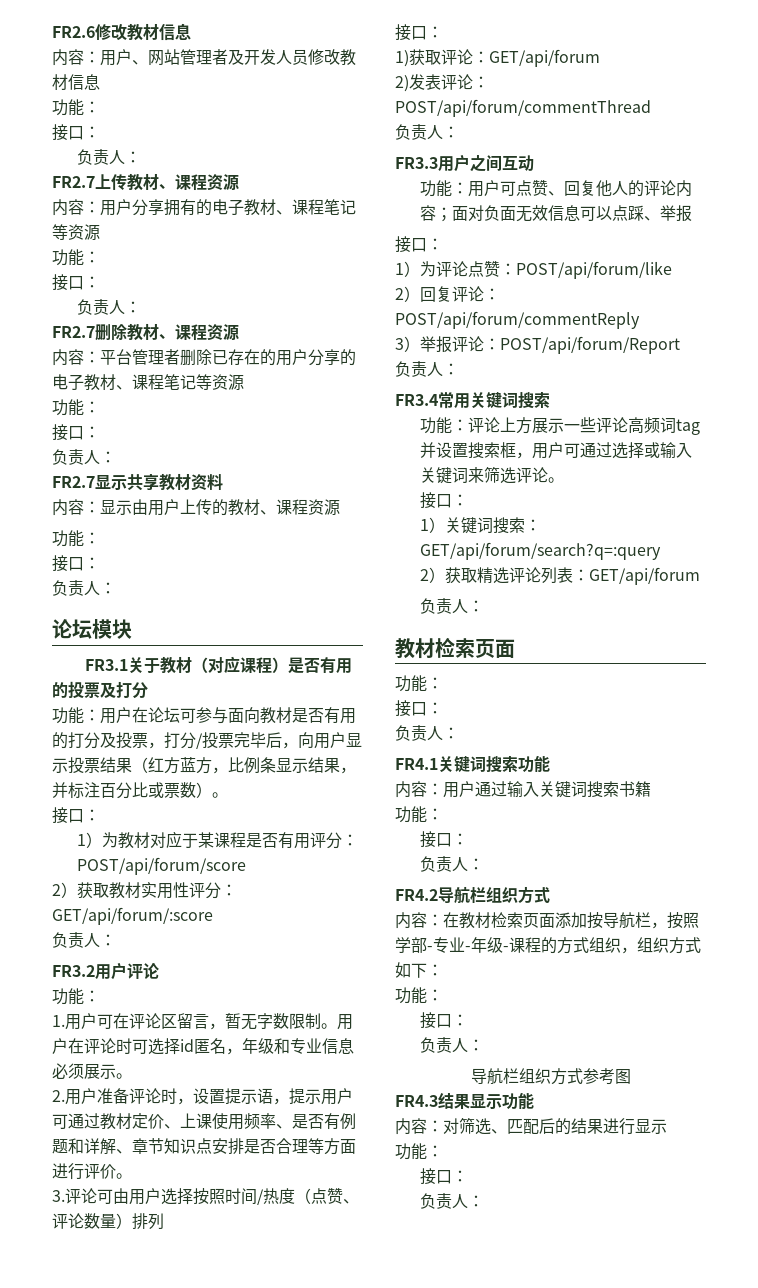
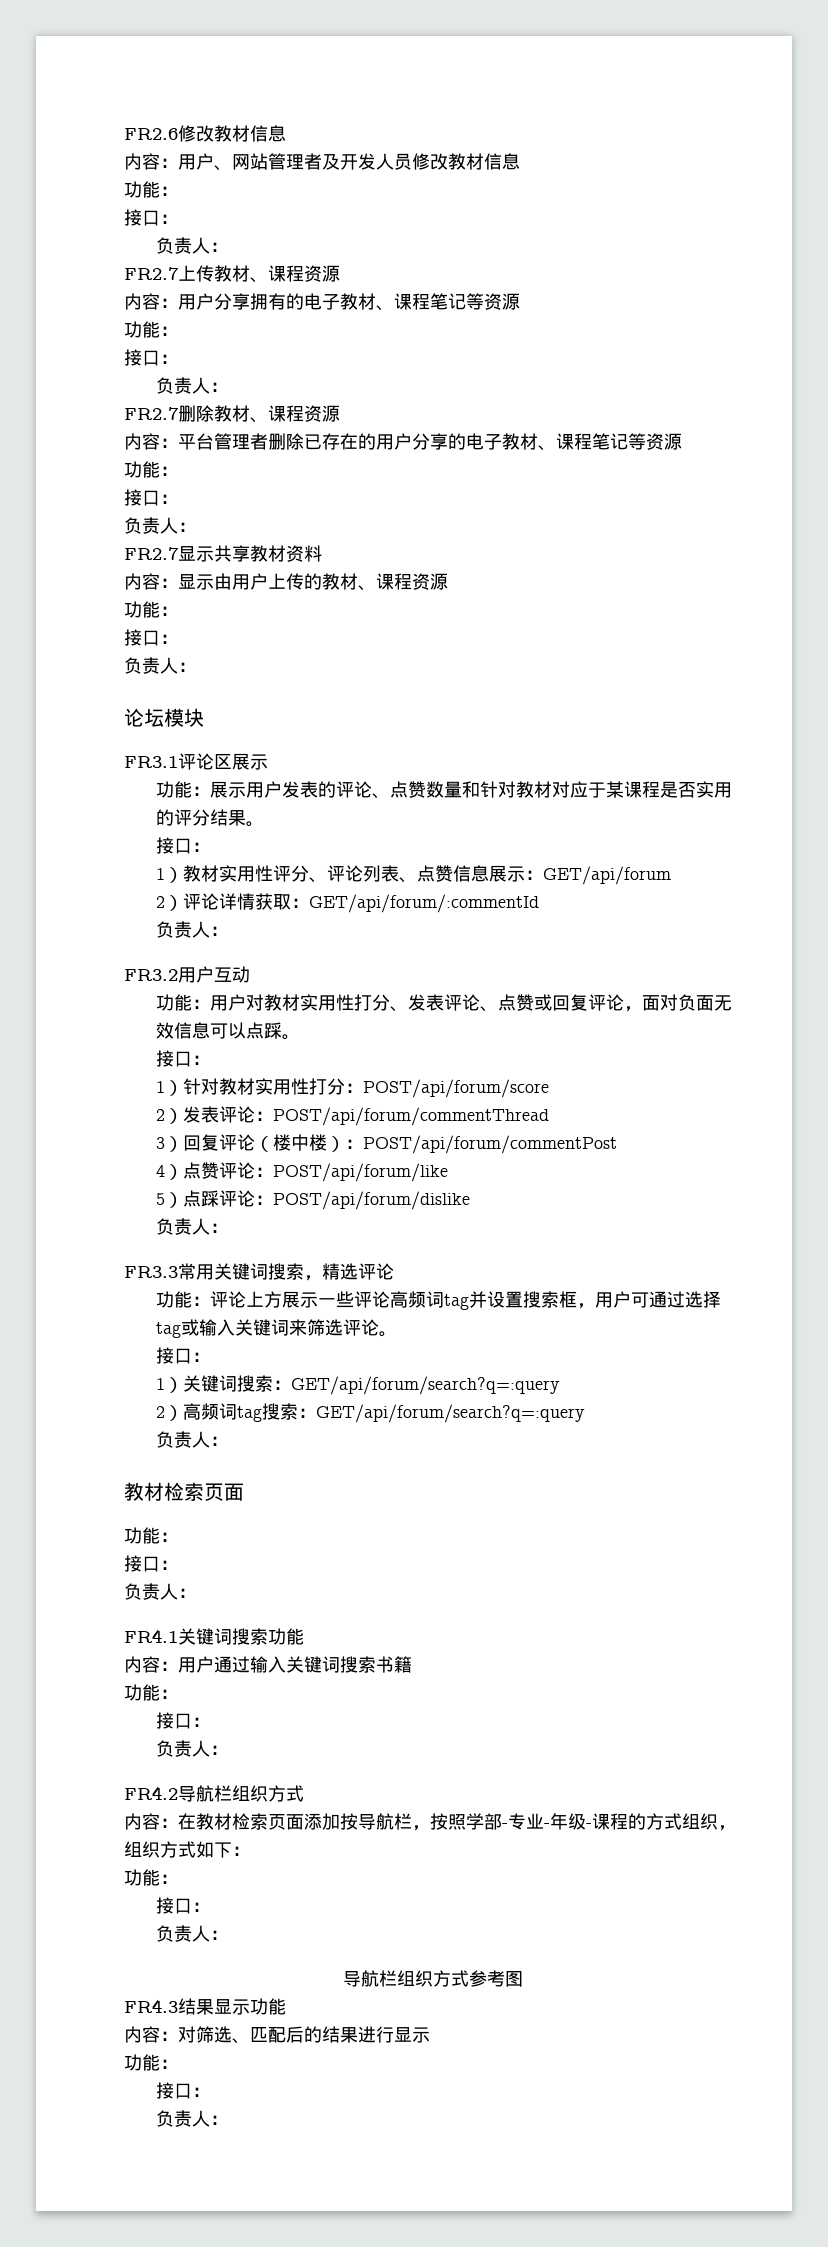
[128,656,353,674] [52,681,148,699] [52,707,356,724] [52,732,362,749] [52,757,356,774] [52,782,228,799] [52,807,100,824] [77,832,119,848] 关于教材（对应课程）是否有用的投票及打分 // 功能：用户在论坛可参与面向教材是否有用的打分及投票，打分/投票完毕后，向用户显示投票结果（红方蓝方，比例条显示结果，并标注百分比或票数）。 // 接口： // 1）为 -> [178,753,268,770] [156,781,517,799] 评论区展示 // 功能：展示用户发表的评论、点赞数量和针对
[278,832,359,849] [77,857,247,875] [52,882,237,899] [52,907,213,925] [52,932,116,948] [52,962,159,980] [52,988,100,1005] [52,1013,353,1030] [52,1038,354,1055] [52,1063,132,1079] [52,1088,353,1105] [52,1113,356,1130] [52,1138,356,1155] [52,1163,132,1180] [52,1188,359,1205] [52,1213,164,1230] [395,24,443,41] [395,49,600,67] [395,74,489,92] [395,99,651,117] [395,124,459,140] [395,154,534,172] [420,180,693,197] [420,205,453,222] 有用评分：POST/api/forum/score // 2）获取教材实用性评分：GET/api/forum/:score // 负责人： // FR3.2用户评论 // 功能： // 1.用户可在评论区留言，暂无字数限制。用户在评论时可选择id匿名，年级和专业信息必须展示。 // 2.用户准备评论时，设置提示语，提示用户可通过教材定价、上课使用频率、是否有例题和详解、章节知识点安排是否合理等方面进行评价。 // 3.评论可由用户选择按照时间/热度（点赞、评论数量）排列 // 接口： // 1)获取评论：GET/api/forum // 2)发表评论：POST/api/forum/commentThread // 负责人： // FR3.3用户之间互动 // 功能：用户可点赞、回复他人的评论内容； -> [696,781,733,798] [156,809,265,827] [156,837,211,854] [156,865,672,885] [156,893,540,913] [156,921,229,938] [124,966,250,983] [156,994,643,1012] 实用的评分结果。 // 接口： // 1）教材实用性评分、评论列表、点赞信息展示：GET/api/forum // 2）评论详情获取：GET/api/forum/:commentId // 负责人： // FR3.2用户互动 // 功能：用户对教材实用性打分、发表评论、点赞或回复评论，
[644,205,693,222] [395,236,443,253] [395,261,672,279] [395,286,500,302] [395,311,640,329] [395,336,680,354] [395,361,459,377] [395,394,438,406] 、举报 // 接口： // 1）为评论点赞：POST/api/forum/like // 2）回复评论：POST/api/forum/commentReply // 3）举报评论：POST/api/forum/Report // 负责人： // FR3.4 -> [282,1034,301,1040] [156,1050,211,1067] [156,1078,550,1098] [156,1106,550,1126] [156,1134,618,1154] [156,1162,449,1182] [156,1190,471,1210] [156,1218,229,1235] [124,1266,178,1278] 。 // 接口： // 1）针对教材实用性打分：POST/api/forum/score // 2）发表评论：POST/api/forum/commentThread // 3）回复评论（楼中楼）：POST/api/forum/commentPost // 4）点赞评论：POST/api/forum/like // 5）点踩评论：POST/api/forum/dislike // 负责人： // FR3.3
(550, 400) none -> [304,1263,394,1281] ，精选评论
(645, 450) none -> [156,1322,182,1338] tag
[445,567,701,585] 获取精选评论列表：GET/api/forum -> [183,1403,586,1423] 高频词tag搜索：GET/api/forum/search?q=:query

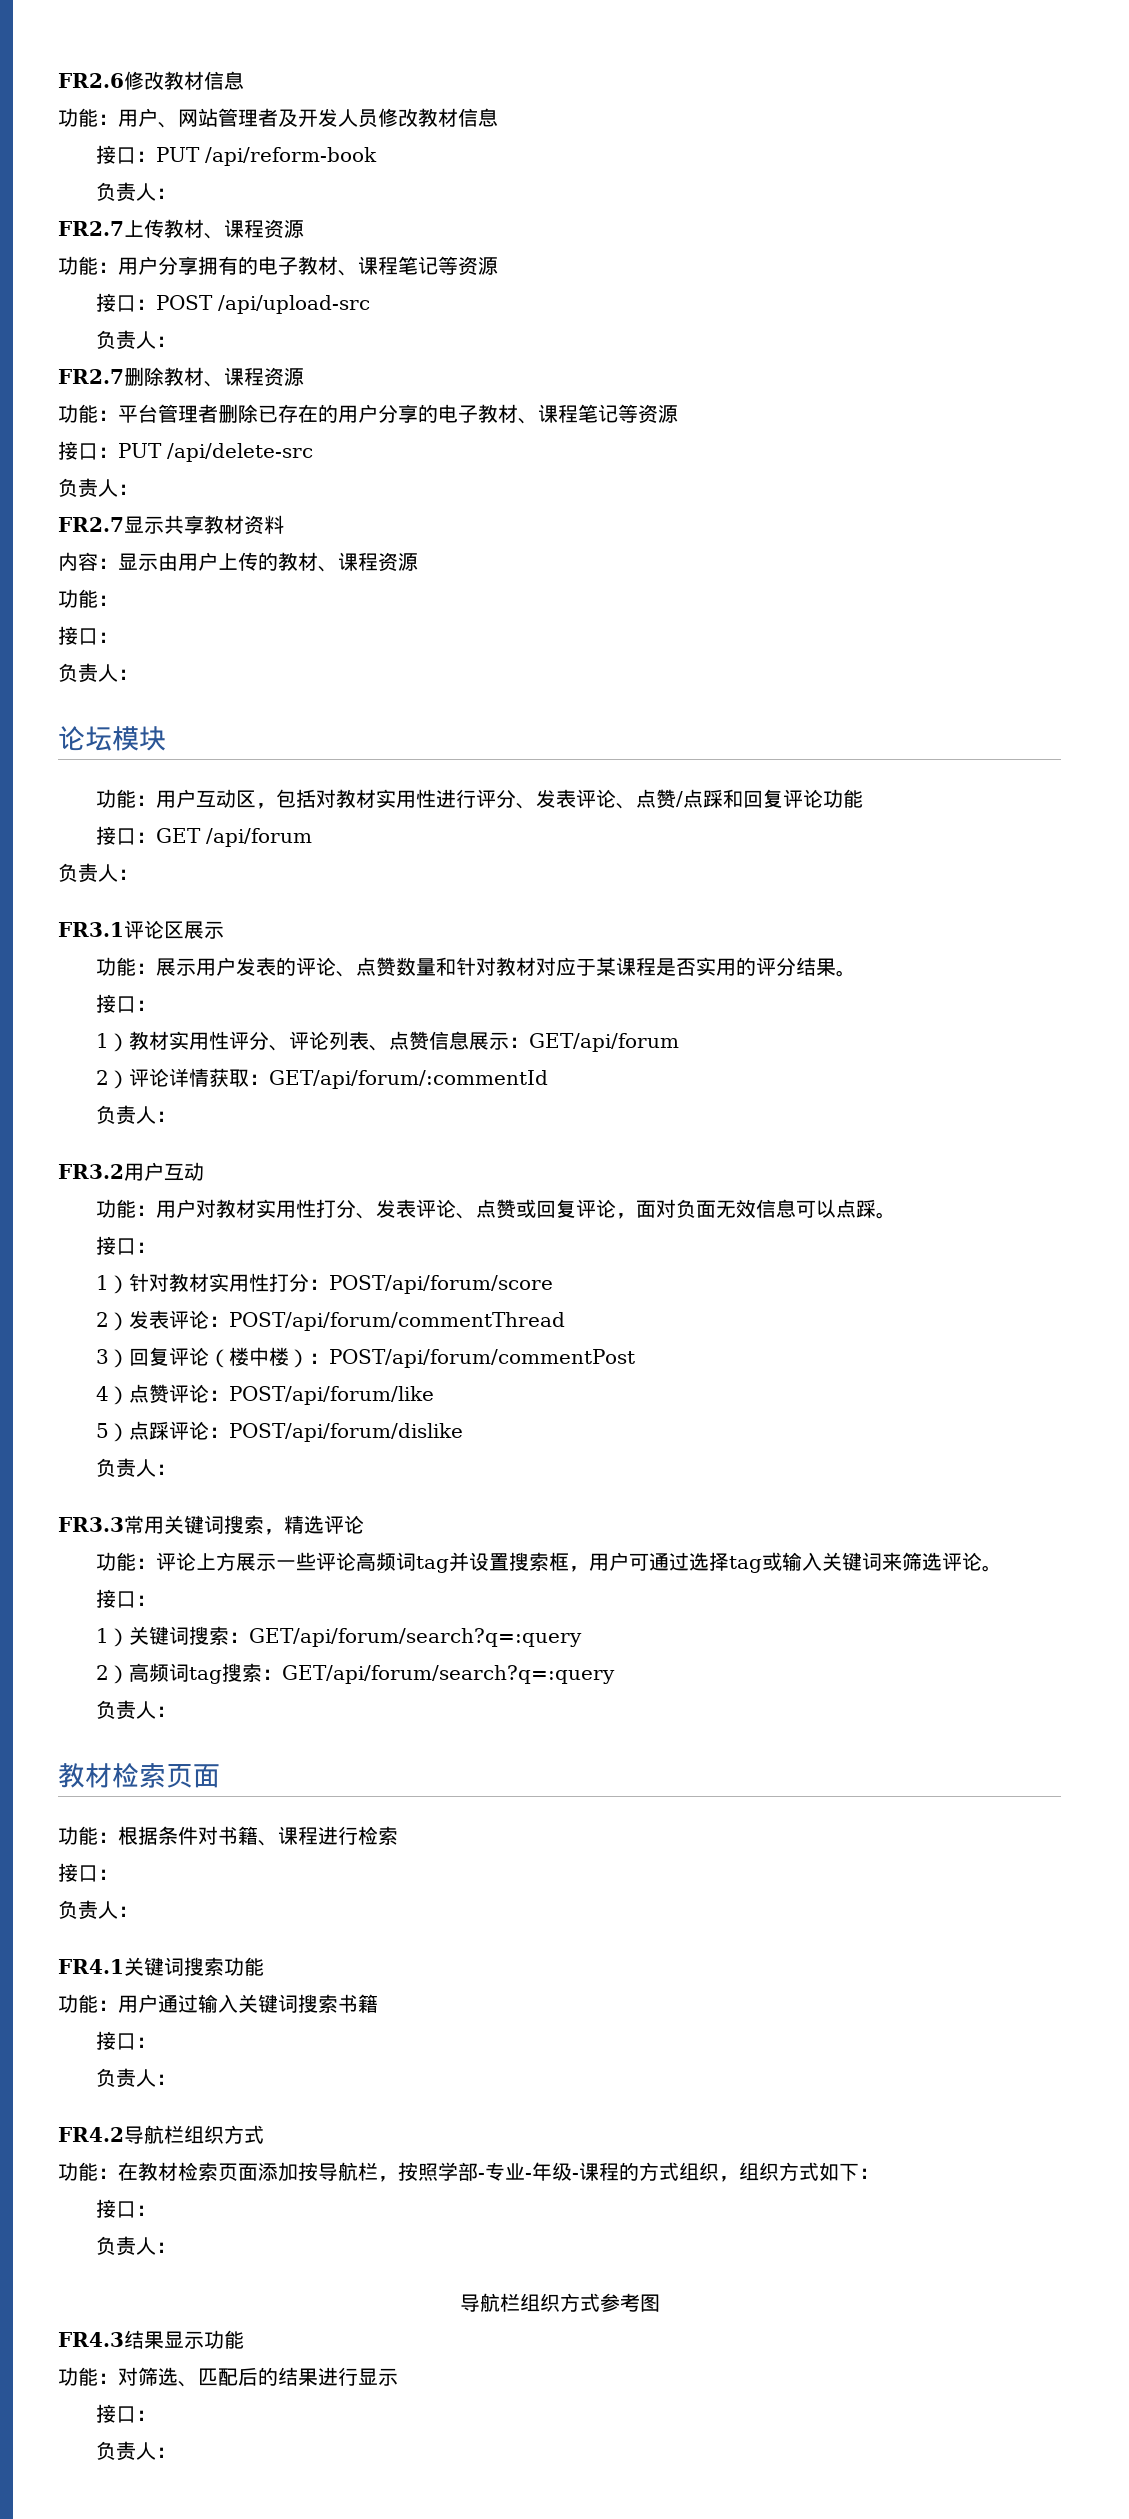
[124,153,160,170] 内容 -> [58,108,98,127] 功能
[124,181,178,198] [124,209,178,226] // 功能： // 接口： -> [95,145,377,166] // 接口：PUT /api/reform-book
[124,293,160,310] 内容 -> [58,256,98,275] 功能
[124,321,178,338] [124,349,178,366] // 功能： // 接口： -> [95,293,370,314] // 接口：POST /api/upload-src
[124,433,160,450] 内容 -> [58,404,98,423] 功能
[124,461,178,478] [124,489,178,506] // 功能： // 接口： -> [58,441,313,462] // 接口：PUT /api/delete-src
(204, 717) none -> [95,789,863,809] [95,826,312,847] [58,863,138,883] // 功能：用户互动区，包括对教材实用性进行评分、发表评论、点赞/点踩和回复评论功能 // 接口：GET /api/forum // 负责人：
(178, 1537) none -> [118,1826,398,1846] 根据条件对书籍、课程进行检索
[124,1656,160,1673] 内容 -> [58,1994,98,2013] 功能
[124,1684,178,1701] // 功能： -> (378, 2003) none
[124,1813,160,1830] 内容 -> [58,2162,98,2181] 功能
[124,1869,178,1886] // 功能： -> (879, 2173) none
[124,2026,160,2043] 内容 -> [58,2367,98,2386] 功能
[124,2054,178,2071] // 功能： -> (398, 2377) none

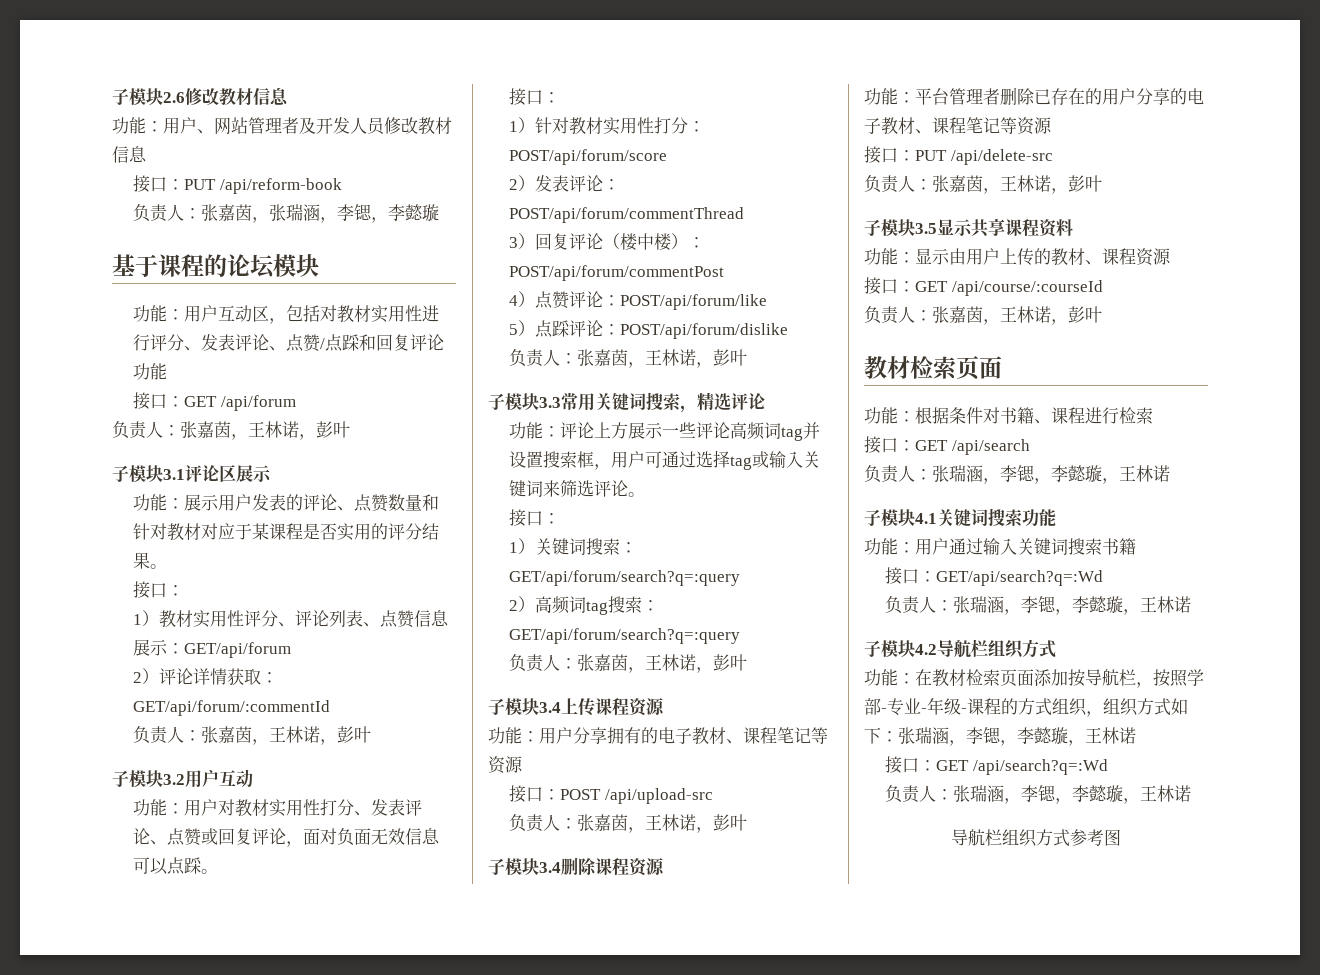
[58,73,124,88] FR2.6 -> [112,88,185,105] 子模块2.6
[58,219,304,239] [58,256,498,276] [95,293,370,314] [95,330,176,350] [58,367,304,387] [58,404,678,424] [58,441,313,462] [58,478,138,498] [58,515,284,535] [58,552,418,572] [58,589,118,608] [58,626,118,645] [58,663,138,683] // FR2.7上传教材、课程资源 // 功能：用户分享拥有的电子教材、课程笔记等资源 // 接口：POST /api/upload-src // 负责人： // FR2.7删除教材、课程资源 // 功能：平台管理者删除已存在的用户分享的电子教材、课程笔记等资源 // 接口：PUT /api/delete-src // 负责人： // FR2.7显示共享教材资料 // 内容：显示由用户上传的教材、课程资源 // 功能： // 接口： // 负责人： // -> [201,204,440,223] [112,254,227,277] 张嘉茵，张瑞涵，李锶，李懿璇 // 基于课程的
[58,922,124,937] // FR3.1 -> [180,421,350,440] [112,465,185,482] 张嘉茵，王林诺，彭叶 // 子模块3.1
[58,1164,124,1179] // FR3.2 -> [201,726,372,745] [112,770,185,787] 张嘉茵，王林诺，彭叶 // 子模块3.2
[58,1517,124,1532] // FR3.3 -> [577,349,748,368] [488,393,561,410] 张嘉茵，王林诺，彭叶 // 子模块3.3
(176, 1711) none -> [577,654,748,673] [488,698,665,716] [488,727,828,745] [488,756,523,774] [509,785,713,804] [509,814,748,833] [488,857,665,876] [864,87,1204,105] [864,117,1052,135] [864,146,1053,165] [864,175,1102,194] [864,218,1073,237] [864,248,1171,266] [864,277,1103,296] [864,306,1102,325] 张嘉茵，王林诺，彭叶 // 子模块3.4上传课程资源 // 功能：用户分享拥有的电子教材、课程笔记等资源 // 接口：POST /api/upload-src // 负责人：张嘉茵，王林诺，彭叶 // 子模块3.4删除课程资源 // 功能：平台管理者删除已存在的用户分享的电子教材、课程笔记等资源 // 接口：PUT /api/delete-src // 负责人：张嘉茵，王林诺，彭叶 // 子模块3.5显示共享课程资料 // 功能：显示由用户上传的教材、课程资源 // 接口：GET /api/course/:courseId // 负责人：张嘉茵，王林诺，彭叶
[58,1900,138,1920] [58,1959,124,1974] // 负责人： // FR4.1 -> [915,439,1030,455] [864,465,1170,484] [864,509,937,526] GET /api/search // 负责人：张瑞涵，李锶，李懿璇，王林诺 // 子模块4.1
[95,2068,176,2088] [58,2127,124,2142] // 负责人： // FR4.2 -> [936,570,1104,586] [885,596,1192,615] [864,640,937,657] GET/api/search?q=:Wd // 负责人：张瑞涵，李锶，李懿璇，王林诺 // 子模块4.2
[95,2199,156,2218] [95,2236,176,2256] // 接口： // 负责人： -> [898,727,1136,746] [885,756,1108,775] [885,785,1192,804] 张瑞涵，李锶，李懿璇，王林诺 // 接口：GET /api/search?q=:Wd // 负责人：张瑞涵，李锶，李懿璇，王林诺
[58,2330,244,2349] [58,2367,398,2387] [95,2404,156,2423] [95,2441,176,2461] // FR4.3结果显示功能 // 功能：对筛选、匹配后的结果进行显示 // 接口： // 负责人： -> (1121, 837) none

